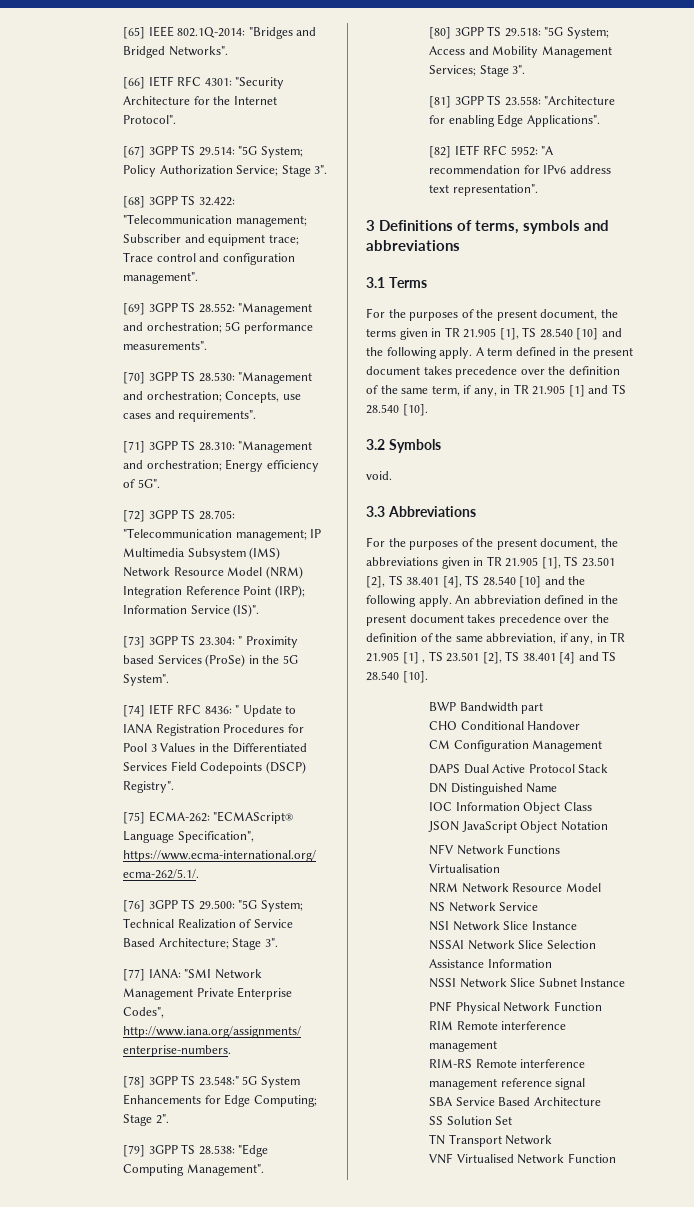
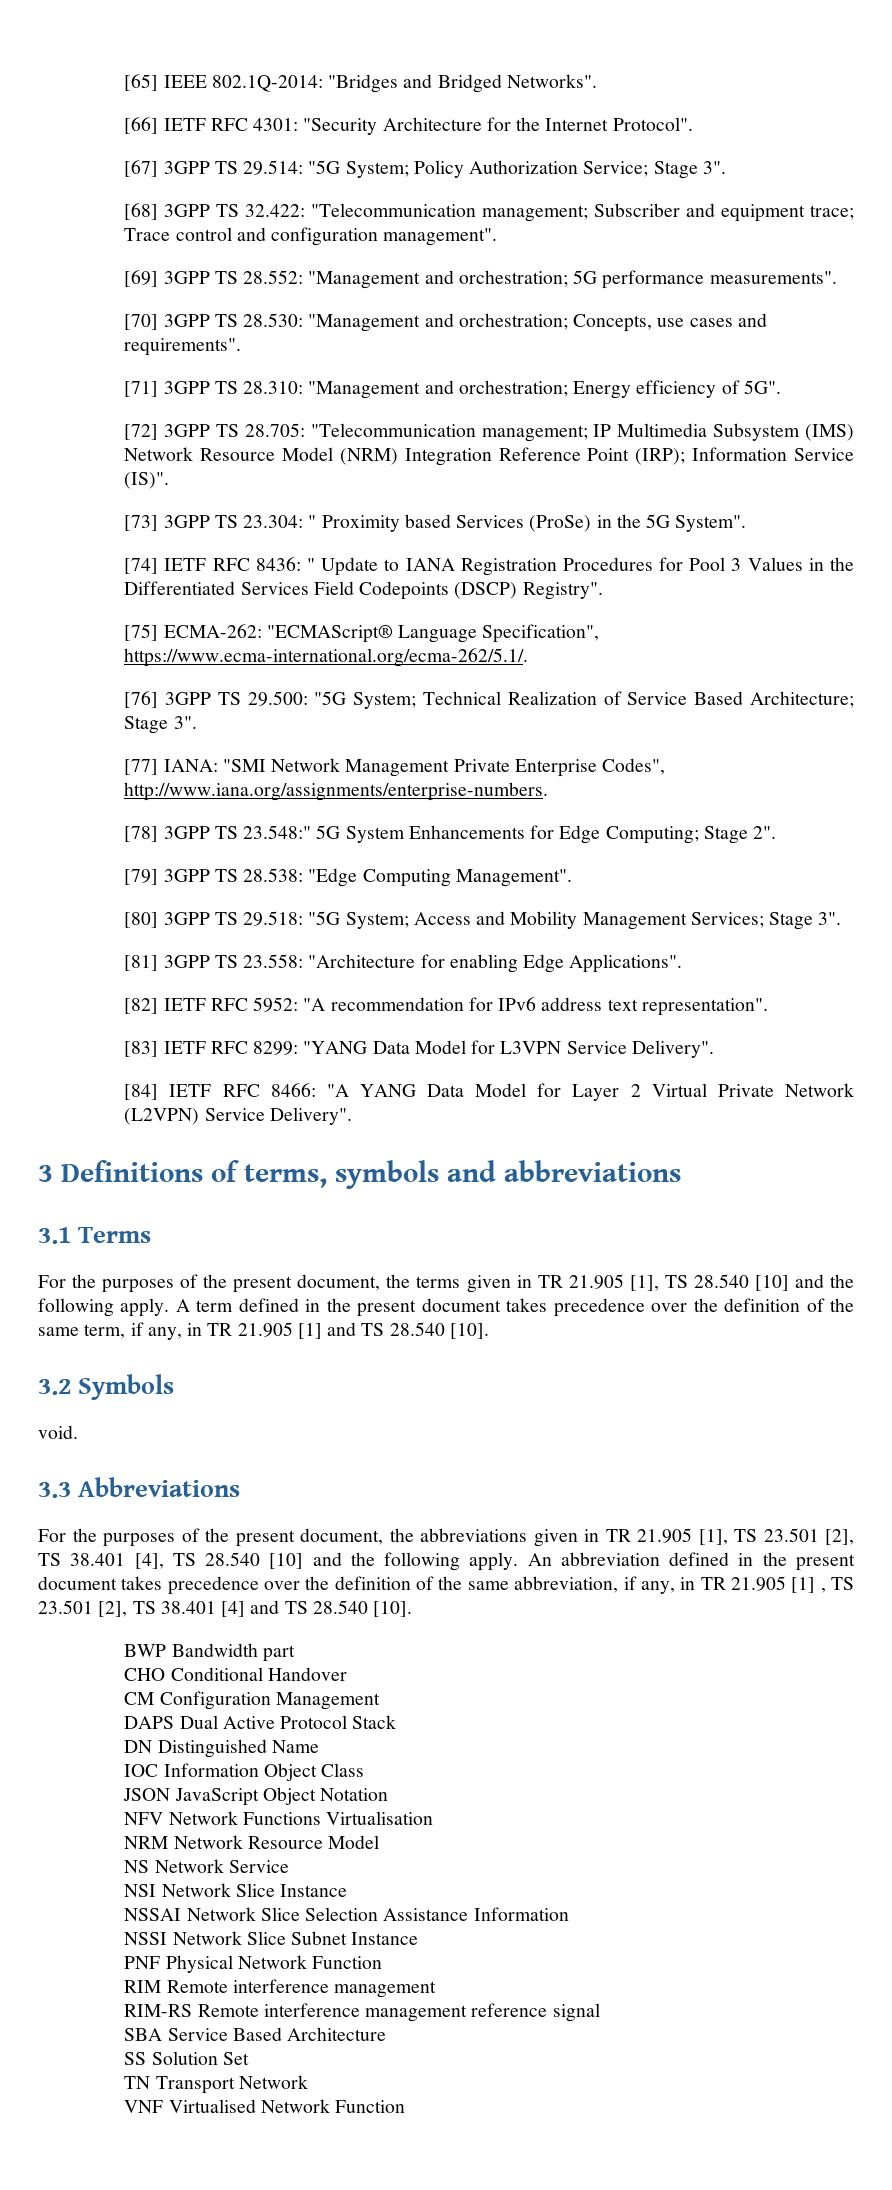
(538, 190) none -> [124,1040,714,1058] [124,1083,854,1101] [124,1107,352,1125] // [83] IETF RFC 8299: "YANG Data Model for L3VPN Service Delivery". // [84] IETF RFC 8466: "A YANG Data Model for Layer 2 Virtual Private Network (L2VPN) Service Delivery".

